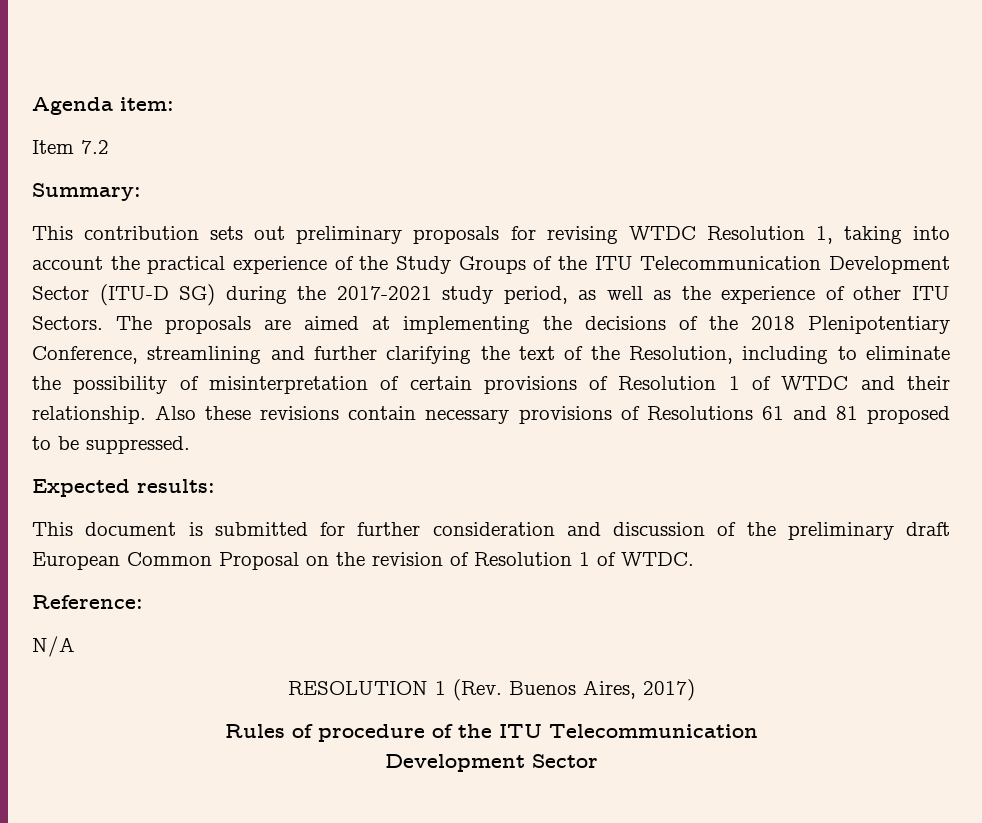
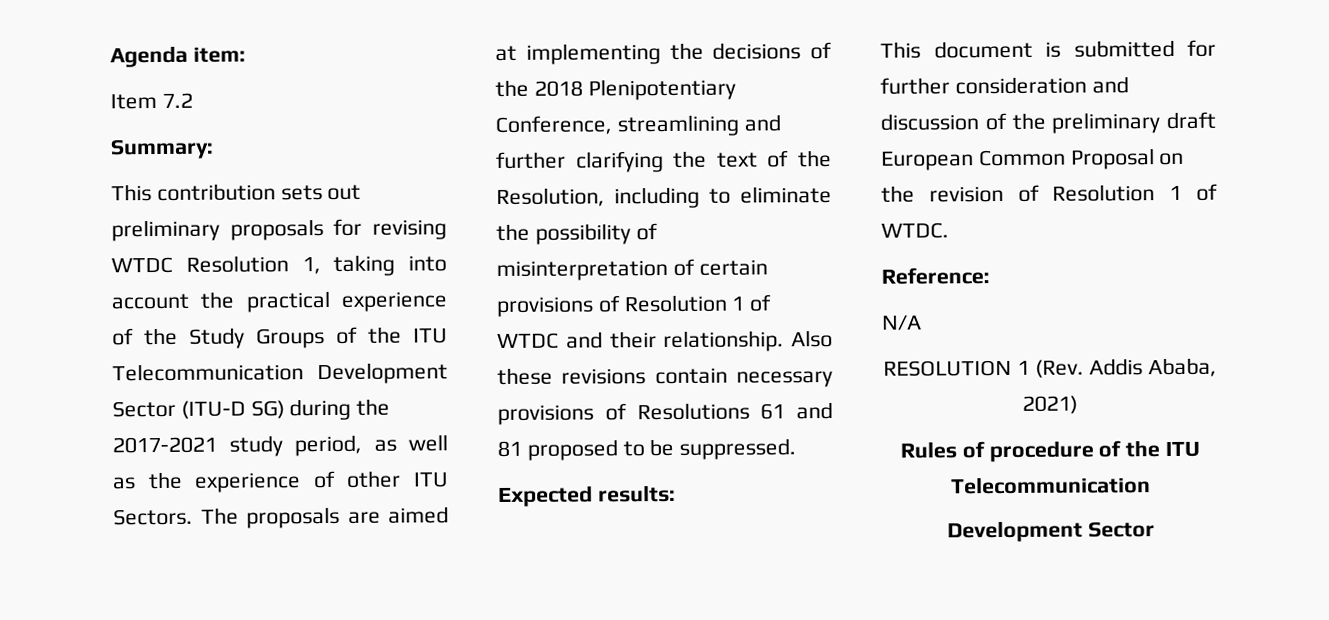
[508,679,695,701] Buenos Aires, 2017) -> [1088,357,1217,378] [1022,395,1078,414] Addis Ababa, 2021)

